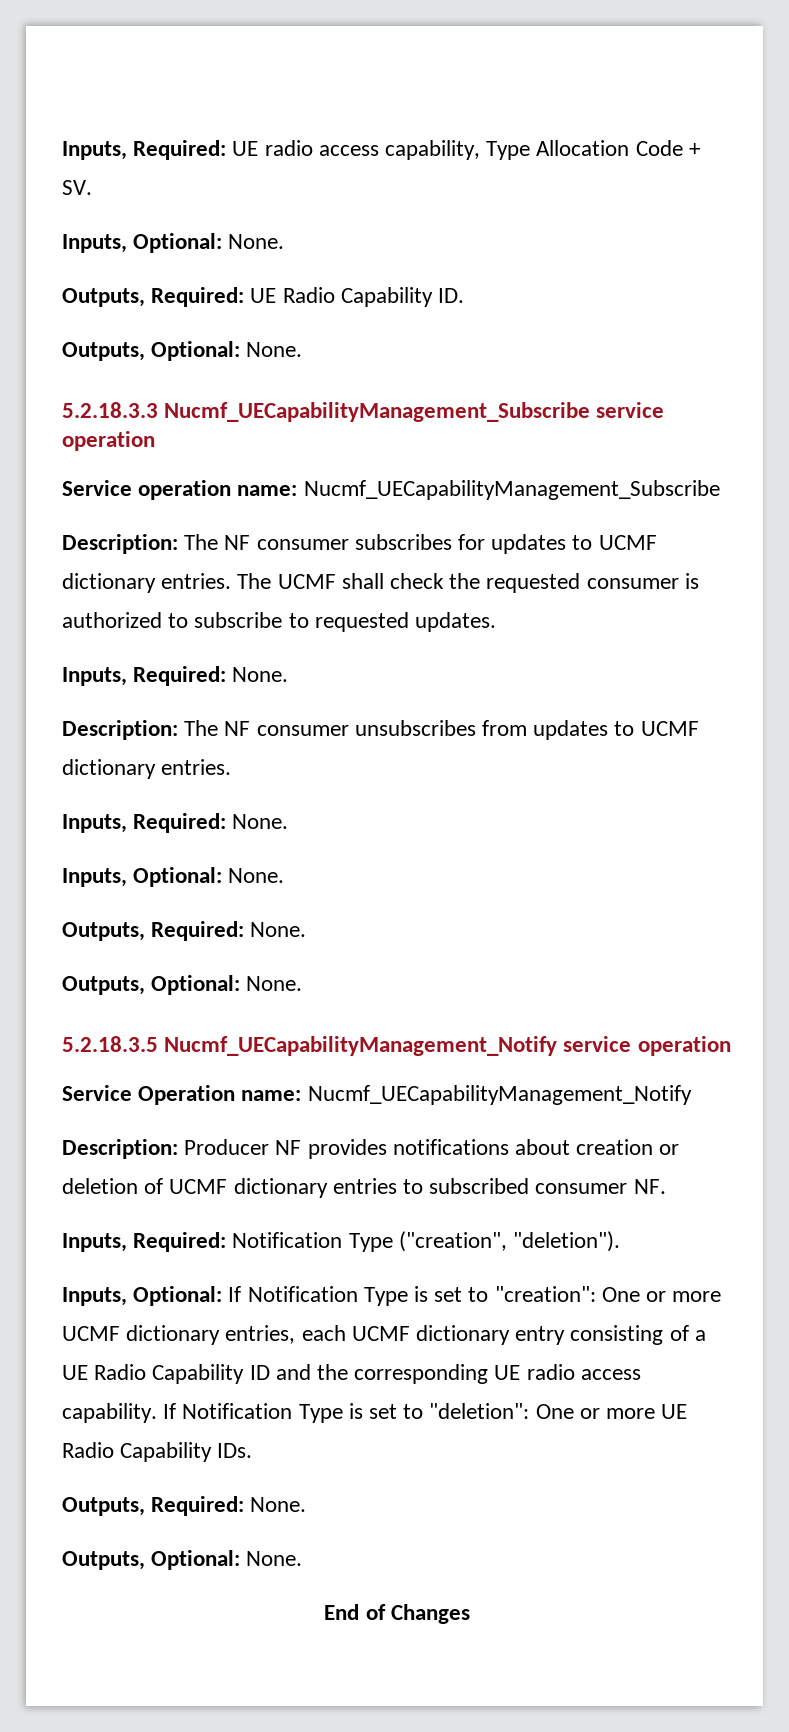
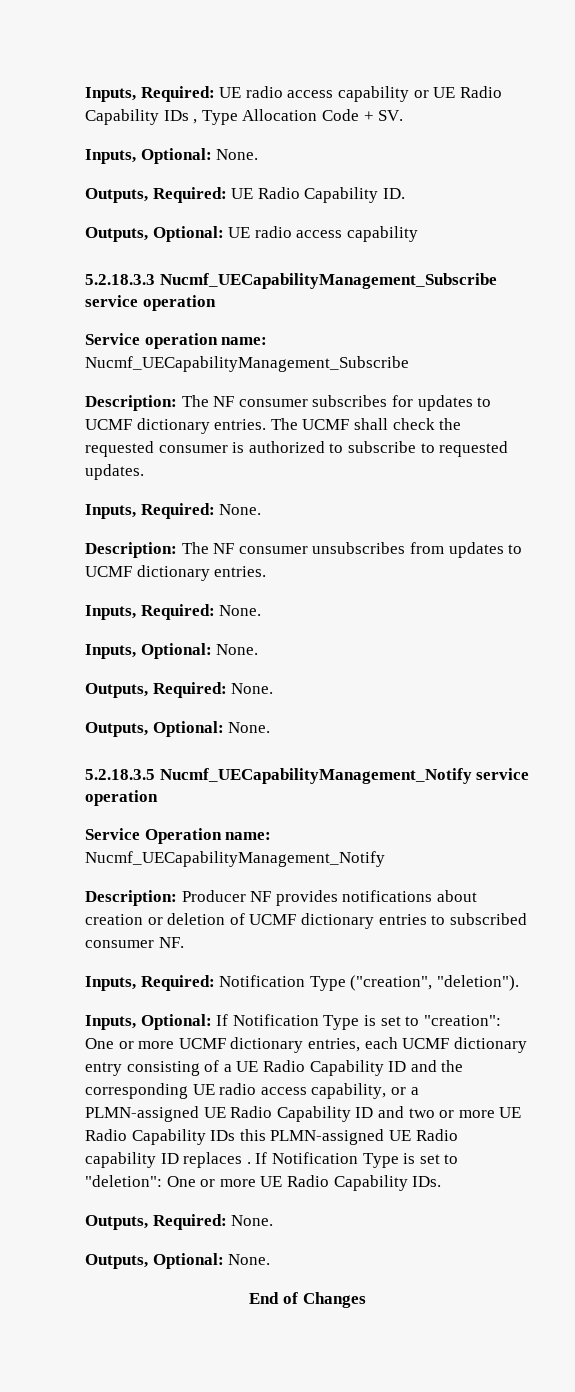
[385,140,481,160] capability, -> [337,86,502,102] [85,109,198,125] capability or UE Radio Capability IDs ,
[246,342,303,357] None. -> [228,226,418,242] UE radio access capability
[62,1403,157,1423] capability. -> [311,1083,419,1099] [85,1106,522,1122] [85,1129,458,1145] [85,1152,251,1168] capability, or a PLMN-assigned UE Radio Capability ID and two or more UE Radio Capability IDs this PLMN-assigned UE Radio capability ID replaces .

